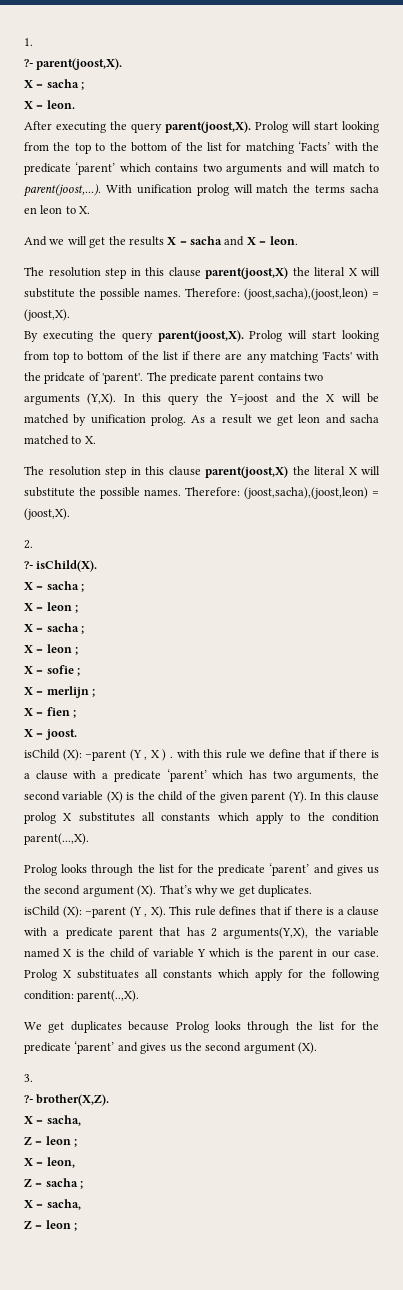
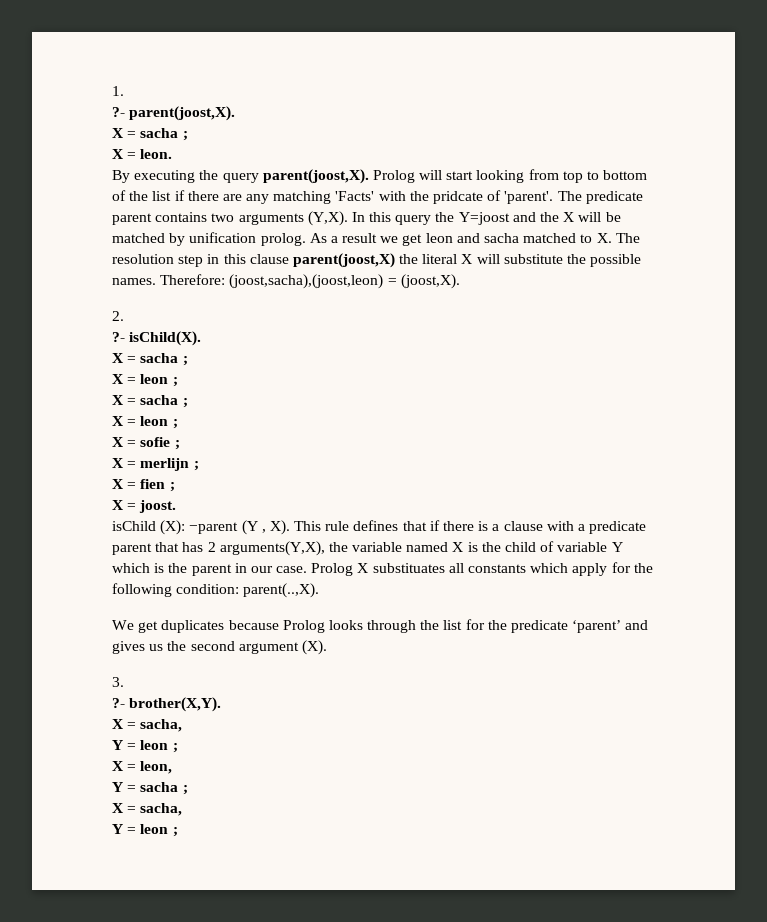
[24,121,379,133] [24,141,379,154] [24,162,380,175] [23,184,379,197] [24,205,91,214] [24,236,298,248] [24,267,380,279] [24,288,379,300] [24,309,70,321] // After executing the query parent(joost,X). Prolog will start looking from the top to the bottom of the list for matching ‘Facts’ with the predicate ‘parent’ which contains two arguments and will match to parent(joost,...). With unification prolog will match the terms sacha en leon to X. // And we will get the results X = sacha and X = leon. // The resolution step in this clause parent(joost,X) the literal X will substitute the possible names. Therefore: (joost,sacha),(joost,leon) = (joost,X). -> (173, 154) none
(96, 440) // -> (612, 238) none
[24,749,379,761] [24,769,379,782] [24,791,379,803] [24,812,379,824] [24,833,89,845] [24,863,380,876] [24,885,312,897] // isChild (X): −parent (Y , X ) . with this rule we define that if there is a clause with a predicate ‘parent’ which has two arguments, the second variable (X) is the child of the given parent (Y). In this clause prolog X substitutes all constants which apply to the condition parent(...,X). // Prolog looks through the list for the predicate ‘parent’ and gives us the second argument (X). That’s why we get duplicates. -> (177, 506) none
[36,1094,110,1106] [24,1115,81,1126] [24,1136,32,1145] brother(X,Z). // X = sacha, // Z -> [129,697,222,712] [112,719,183,732] [112,740,123,750] brother(X,Y). // X = sacha, // Y
[24,1178,32,1187] Z -> [112,782,123,792] Y
[24,1220,32,1229] Z -> [112,824,123,834] Y

